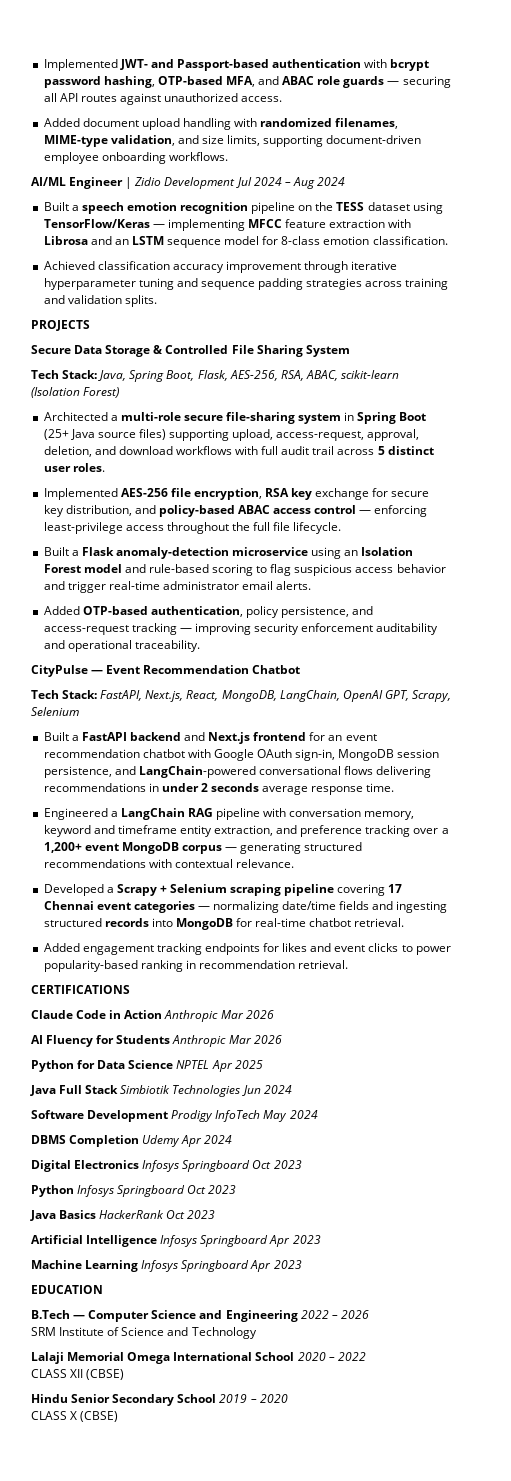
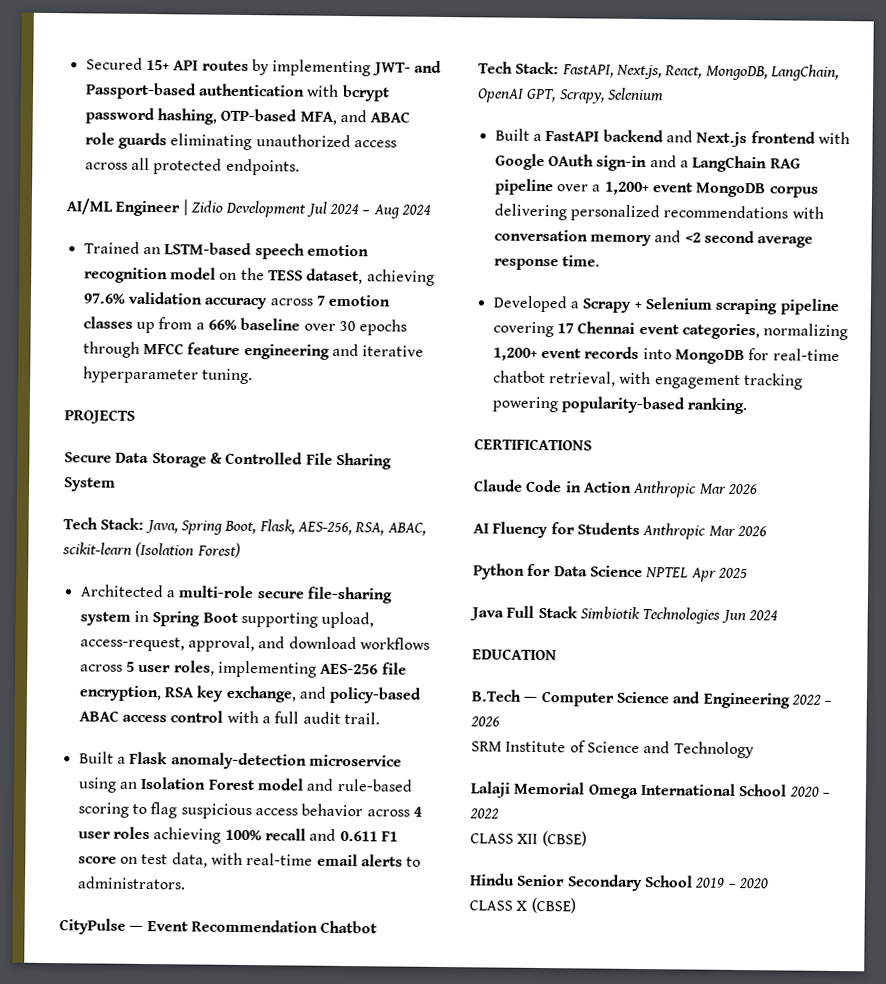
[43,59,118,71] Implemented -> [85,57,372,77] Secured 15+ API routes by implementing
[387,76,451,88] [43,93,283,105] [43,118,399,130] [43,135,422,147] [43,152,228,164] — securing all API routes against unauthorized access. // Added document upload handling with randomized filenames, MIME-type validation, and size limits, supporting document-driven employee onboarding workflows. -> [170,133,397,151] [84,157,300,176] eliminating unauthorized access across all protected endpoints.
[43,202,79,211] Built a -> [83,241,253,256] Trained an LSTM-based
[251,202,296,214] pipeline -> [169,267,216,280] model
[367,202,443,214] [43,219,412,231] [43,236,448,248] [43,261,398,273] [43,278,449,290] [43,295,157,307] dataset using TensorFlow/Keras — implementing MFCC feature extraction with Librosa and an LSTM sequence model for 8-class emotion classification. // Achieved classification accuracy improvement through iterative hyperparameter tuning and sequence padding strategies across training and validation splits. -> [306,268,435,286] [82,291,391,310] [82,316,408,336] [82,341,425,360] [82,366,253,385] dataset, achieving 97.6% validation accuracy across 7 emotion classes up from a 66% baseline over 30 epochs through MFCC feature engineering and iterative hyperparameter tuning.
[43,429,166,440] (25+ Java source files) -> (238, 617) none
[43,446,92,457] deletion, -> (255, 644) none
[235,446,434,455] [43,463,105,472] [43,488,118,500] with full audit trail across 5 distinct user roles. // Implemented -> [79,660,317,678] across 5 user roles, implementing
[315,488,430,500] [43,505,132,517] exchange for secure key distribution, -> [225,685,297,703] exchange,
[359,505,428,517] [43,522,342,534] — enforcing least-privilege access throughout the full file lifecycle. -> [226,710,380,725] with a full audit trail.
[43,581,312,593] [43,606,374,618] [43,623,439,635] [43,640,200,652] and trigger real-time administrator email alerts. // Added OTP-based authentication, policy persistence, and access-request tracking — improving security enforcement auditability and operational traceability. -> [366,806,422,817] [77,826,398,844] [77,852,422,868] [76,876,186,890] across 4 user roles achieving 100% recall and 0.611 F1 score on test data, with real-time email alerts to administrators.
[309,732,377,741] [43,749,440,761] [43,766,432,778] [43,783,395,795] [43,808,415,820] [43,825,411,837] for an event recommendation chatbot with Google OAuth sign-in, MongoDB session persistence, and LangChain-powered conversational flows delivering recommendations in under 2 seconds average response time. // Engineered a LangChain RAG pipeline with conversation memory, keyword and timeframe entity extraction, and preference tracking -> [817,131,850,145] [494,153,801,173] [494,178,554,196] with Google OAuth sign-in and a LangChain RAG pipeline
[225,842,363,854] [43,859,294,868] — generating structured recommendations with contextual relevance. -> [493,203,824,222] [493,229,814,248] [493,255,600,271] delivering personalized recommendations with conversation memory and <2 second average response time.
[133,901,448,913] [43,918,102,927] categories — normalizing date/time fields and ingesting structured -> [681,323,849,341] [492,347,581,361] categories, normalizing 1,200+ event
[354,918,405,927] [43,943,451,955] [43,960,349,972] retrieval. // Added engagement tracking endpoints for likes and event clicks to power popularity-based ranking in recommendation retrieval. -> [548,371,803,390] [491,396,748,415] retrieval, with engagement tracking powering popularity-based ranking.
[31,1110,318,1122] [31,1135,233,1147] [31,1160,302,1172] [31,1185,237,1197] [30,1210,216,1221] [31,1235,321,1247] [31,1260,302,1272] // Software Development Prodigy InfoTech May 2024 // DBMS Completion Udemy Apr 2024 // Digital Electronics Infosys Springboard Oct 2023 // Python Infosys Springboard Oct 2023 // Java Basics HackerRank Oct 2023 // Artificial Intelligence Infosys Springboard Apr 2023 // Machine Learning Infosys Springboard Apr 2023 -> (778, 615) none

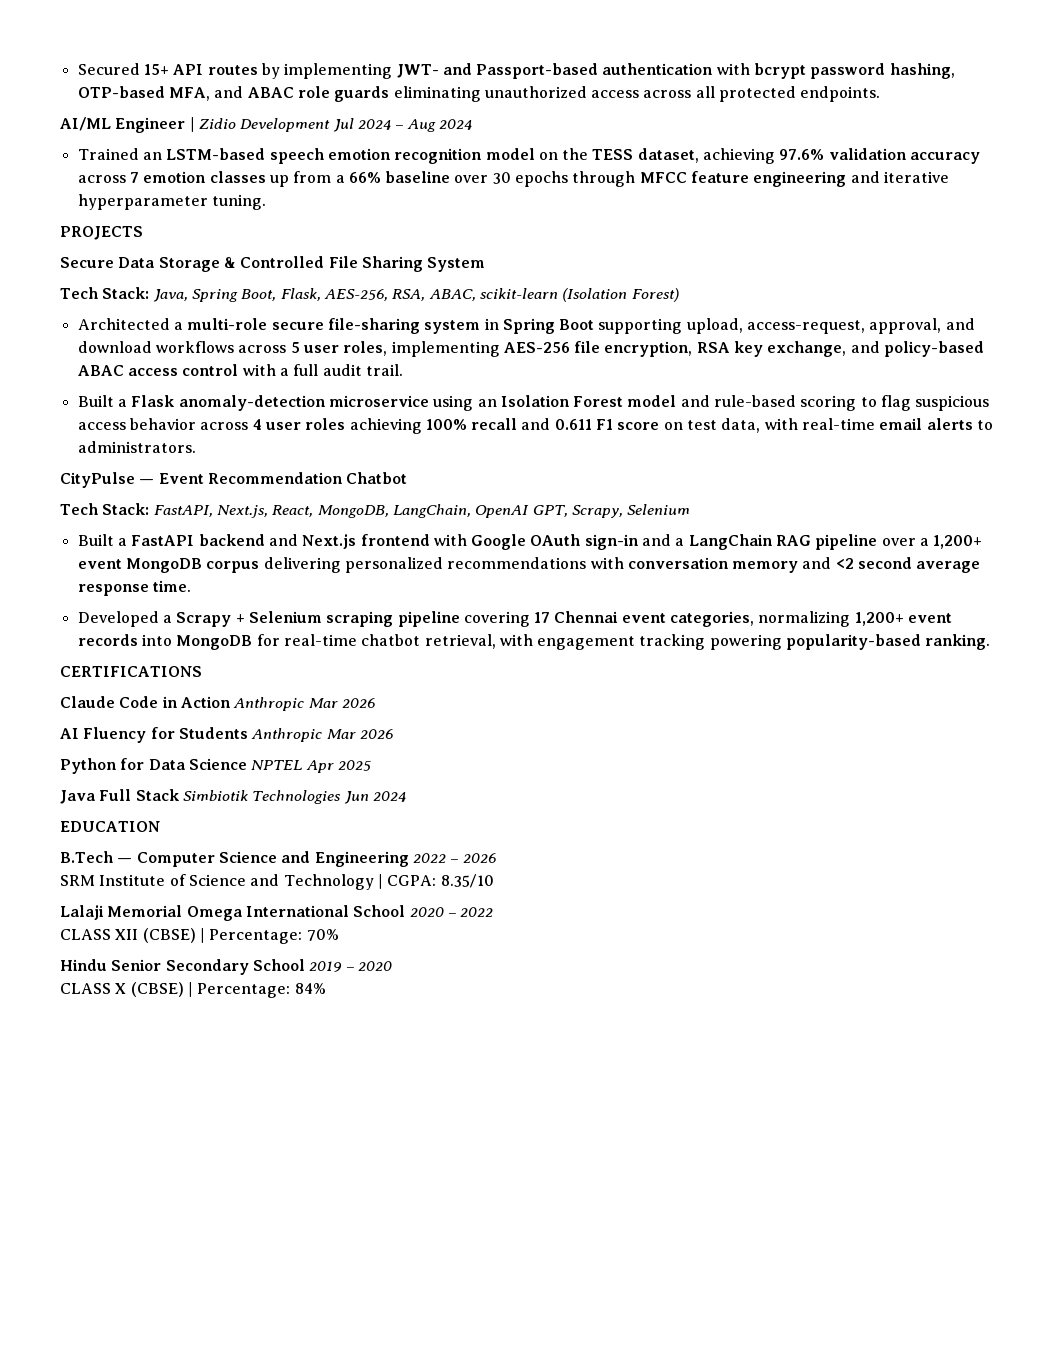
(754, 750) none -> [377,874,494,889] | CGPA: 8.35/10
(587, 839) none -> [199,928,339,944] | Percentage: 70%
(576, 905) none -> [187,982,326,998] | Percentage: 84%

